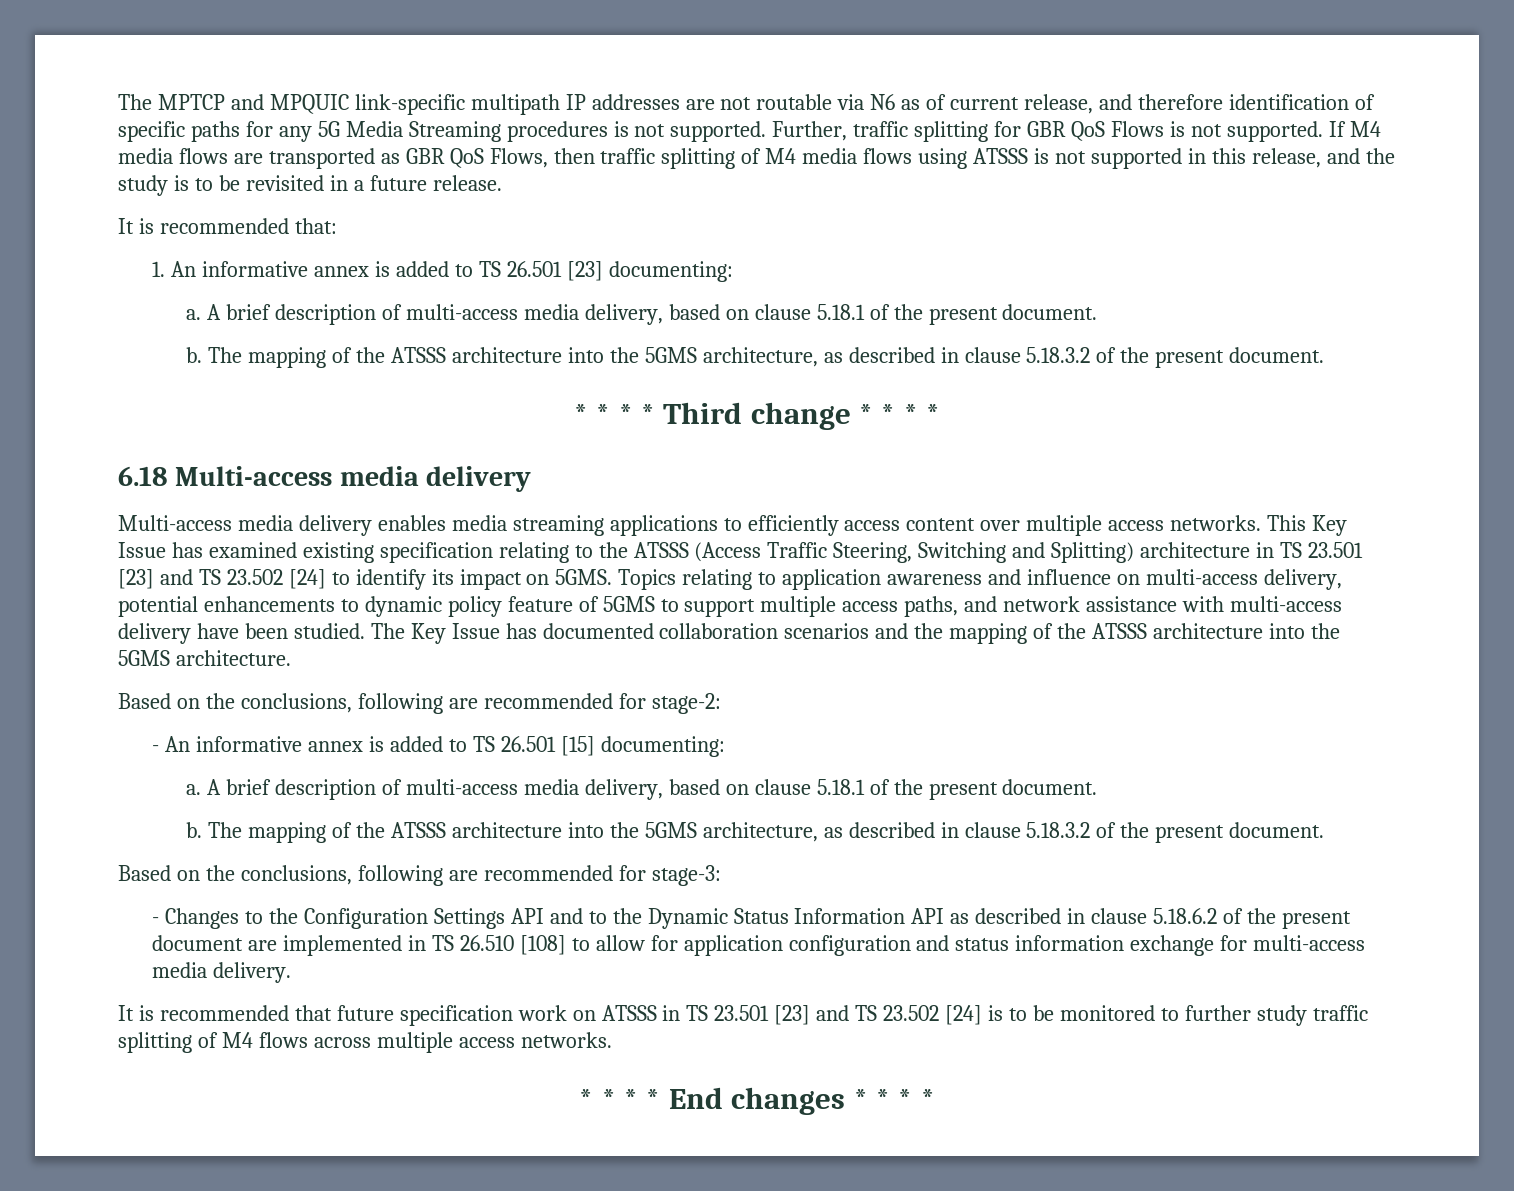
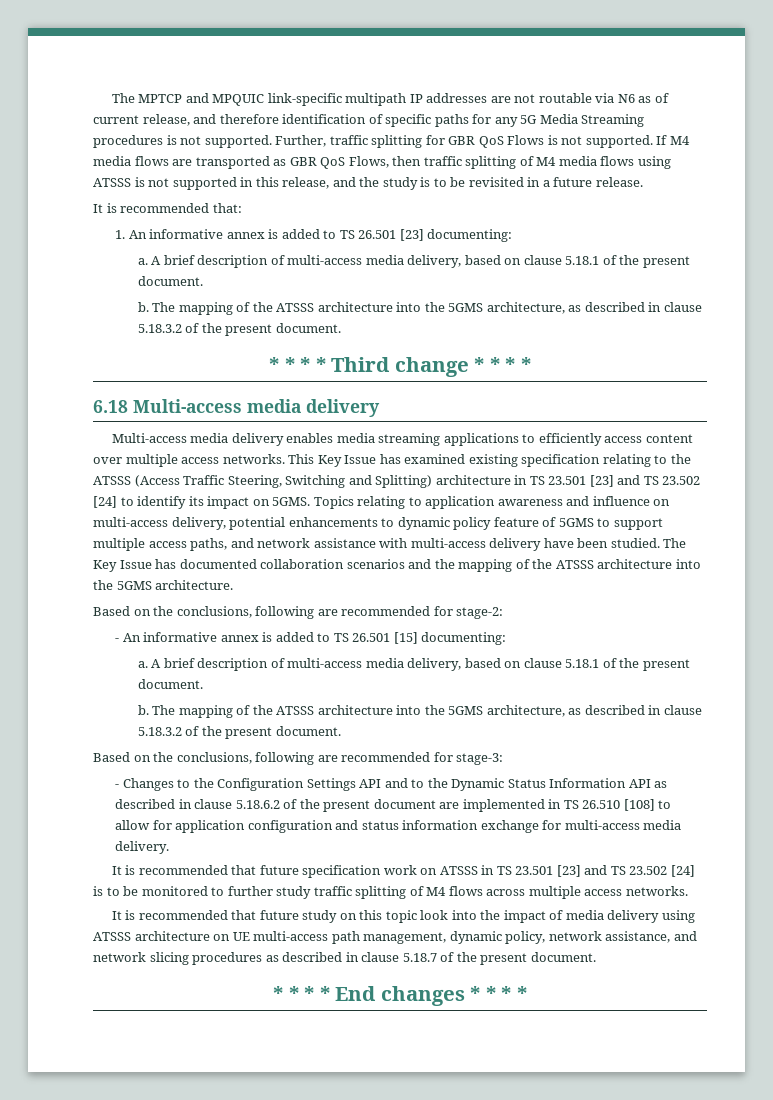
(612, 1040) none -> [111,910,695,923] [93,931,697,944] [93,952,596,965] // It is recommended that future study on this topic look into the impact of media delivery using ATSSS architecture on UE multi-access path management, dynamic policy, network assistance, and network slicing procedures as described in clause 5.18.7 of the present document.

